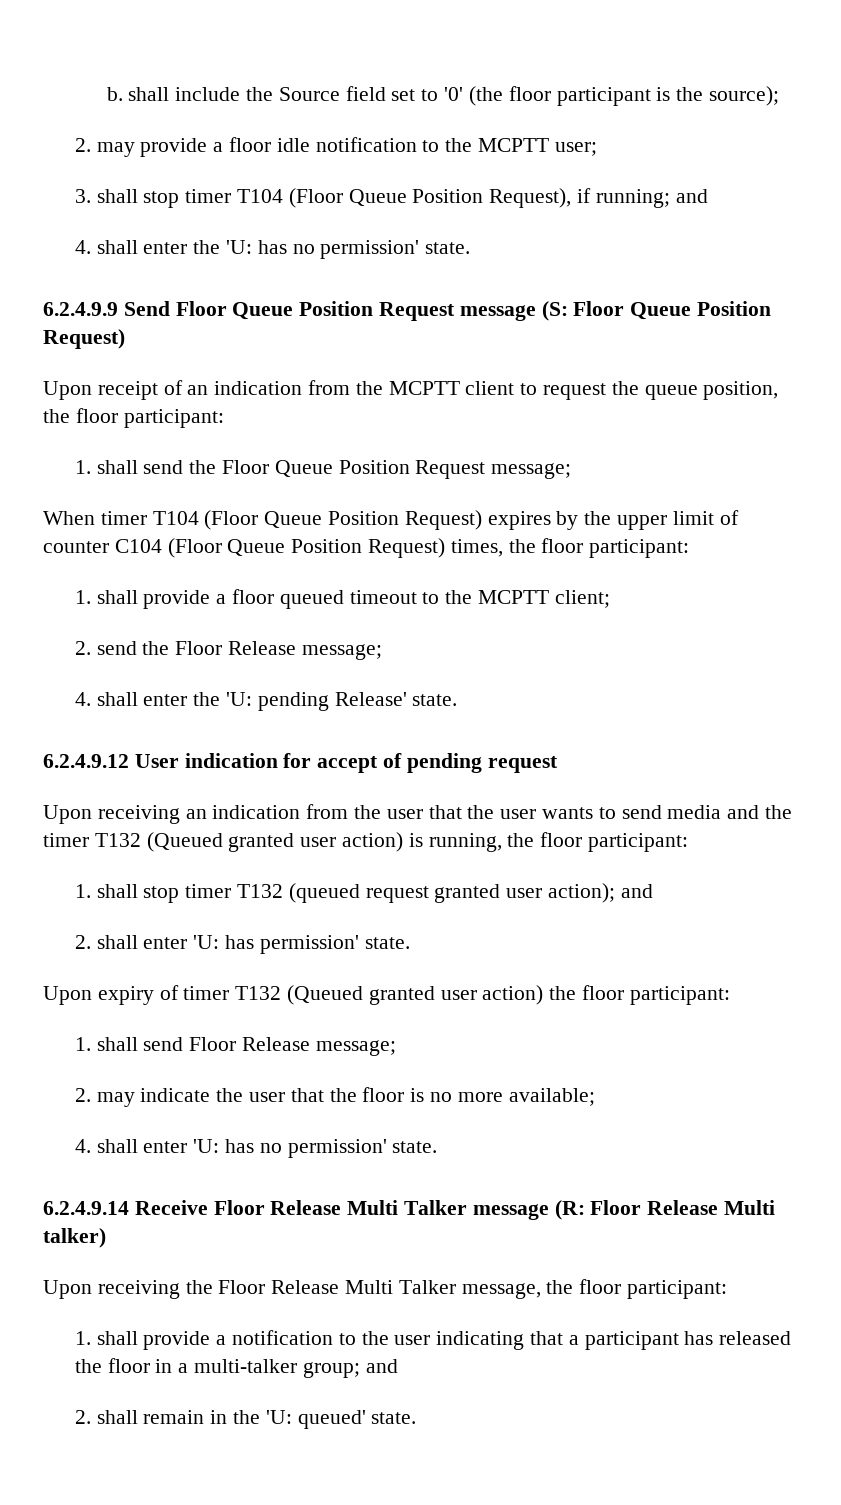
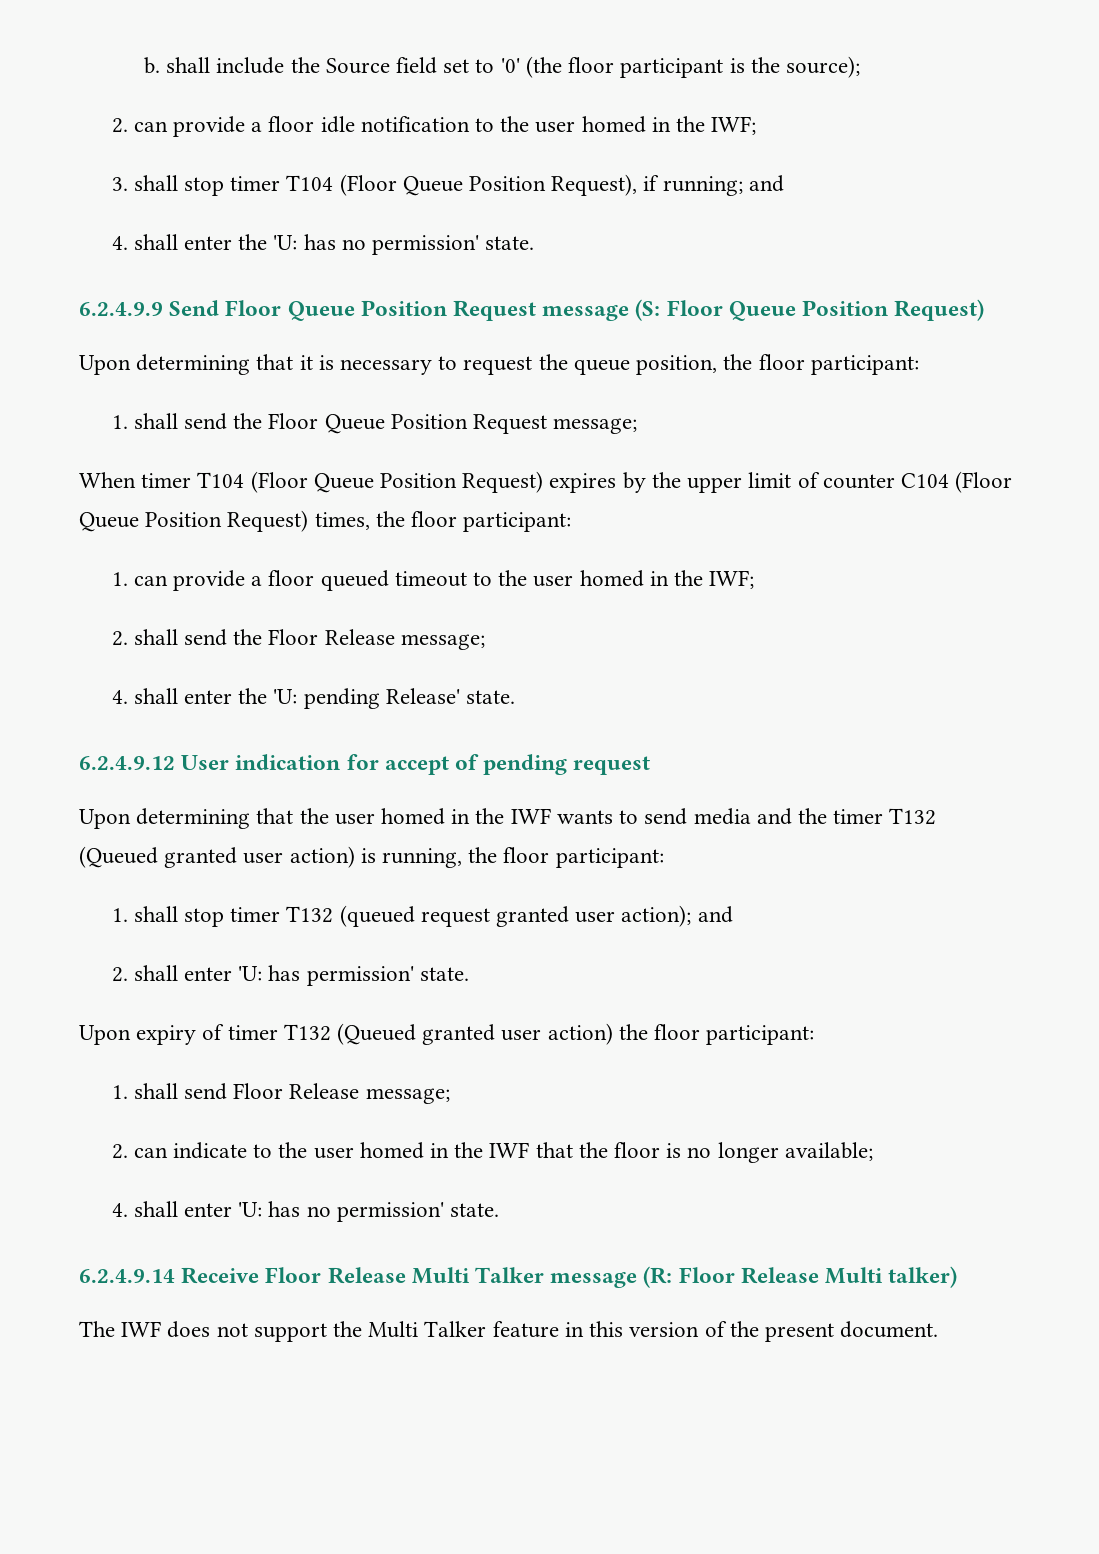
[96,142,135,157] may -> [133,121,168,132] can
[478,138,597,156] MCPTT user; -> [535,116,757,135] user homed in the IWF;
[97,380,515,400] receipt of an indication from the MCPTT client -> [136,354,433,375] determining that it is necessary
[96,590,138,604] shall -> [133,575,168,586] can
[478,590,610,608] [74,641,91,655] MCPTT client; // 2. -> [533,570,755,589] [111,629,178,646] user homed in the IWF; // 2. shall
[97,804,537,824] receiving an indication from the user that the user -> [136,808,551,829] determining that the user homed in the IWF
[96,1088,286,1107] may indicate the user -> [133,1142,530,1159] can indicate to the user homed in the IWF
[457,1092,503,1102] more -> [717,1142,779,1163] longer
[43,1279,728,1299] [74,1330,792,1350] [74,1358,398,1378] [74,1410,417,1429] Upon receiving the Floor Release Multi Talker message, the floor participant: // 1. shall provide a notification to the user indicating that a participant has released the floor in a multi-talker group; and // 2. shall remain in the 'U: queued' state. -> [79,1321,939,1342] The IWF does not support the Multi Talker feature in this version of the present document.

